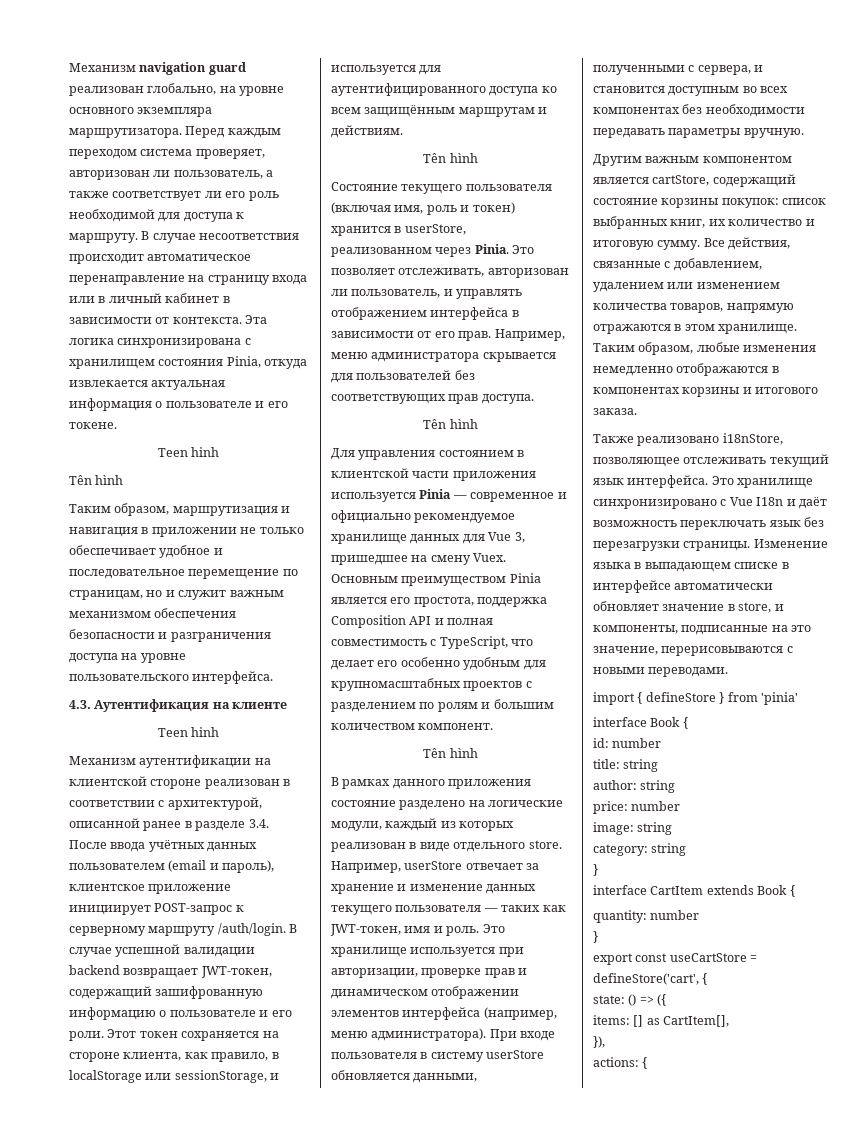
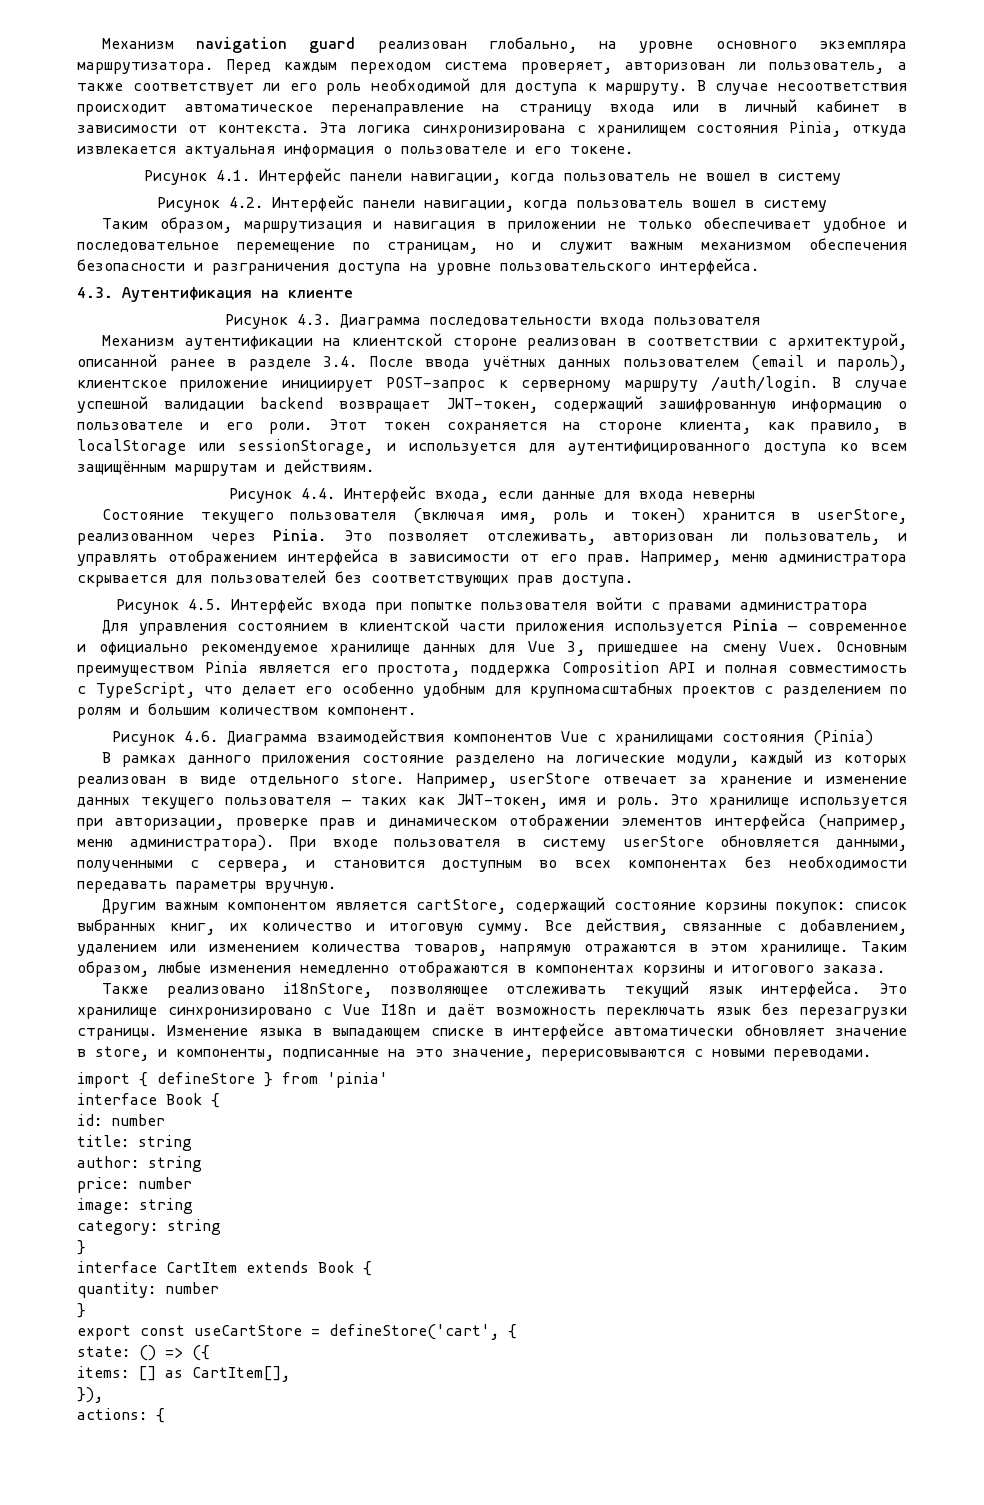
[157,447,220,457] [69,475,124,485] Teen hinh // Tên hình -> [143,168,841,185] [157,195,827,212] Рисунок 4.1. Интерфейс панели навигации, когда пользователь не вошел в систему // Рисунок 4.2. Интерфейс панели навигации, когда пользователь вошел в систему
[157,727,220,737] Teen hinh -> [224,314,760,329] Рисунок 4.3. Диаграмма последовательности входа пользователя
[423,153,478,163] Tên hình -> [229,486,755,503] Рисунок 4.4. Интерфейс входа, если данные для входа неверны
[423,419,478,429] Tên hình -> [116,597,868,614] Рисунок 4.5. Интерфейс входа при попытке пользователя войти с правами администратора
[423,748,478,758] Tên hình -> [111,729,873,746] Рисунок 4.6. Диаграмма взаимодействия компонентов Vue с хранилищами состояния (Pinia)

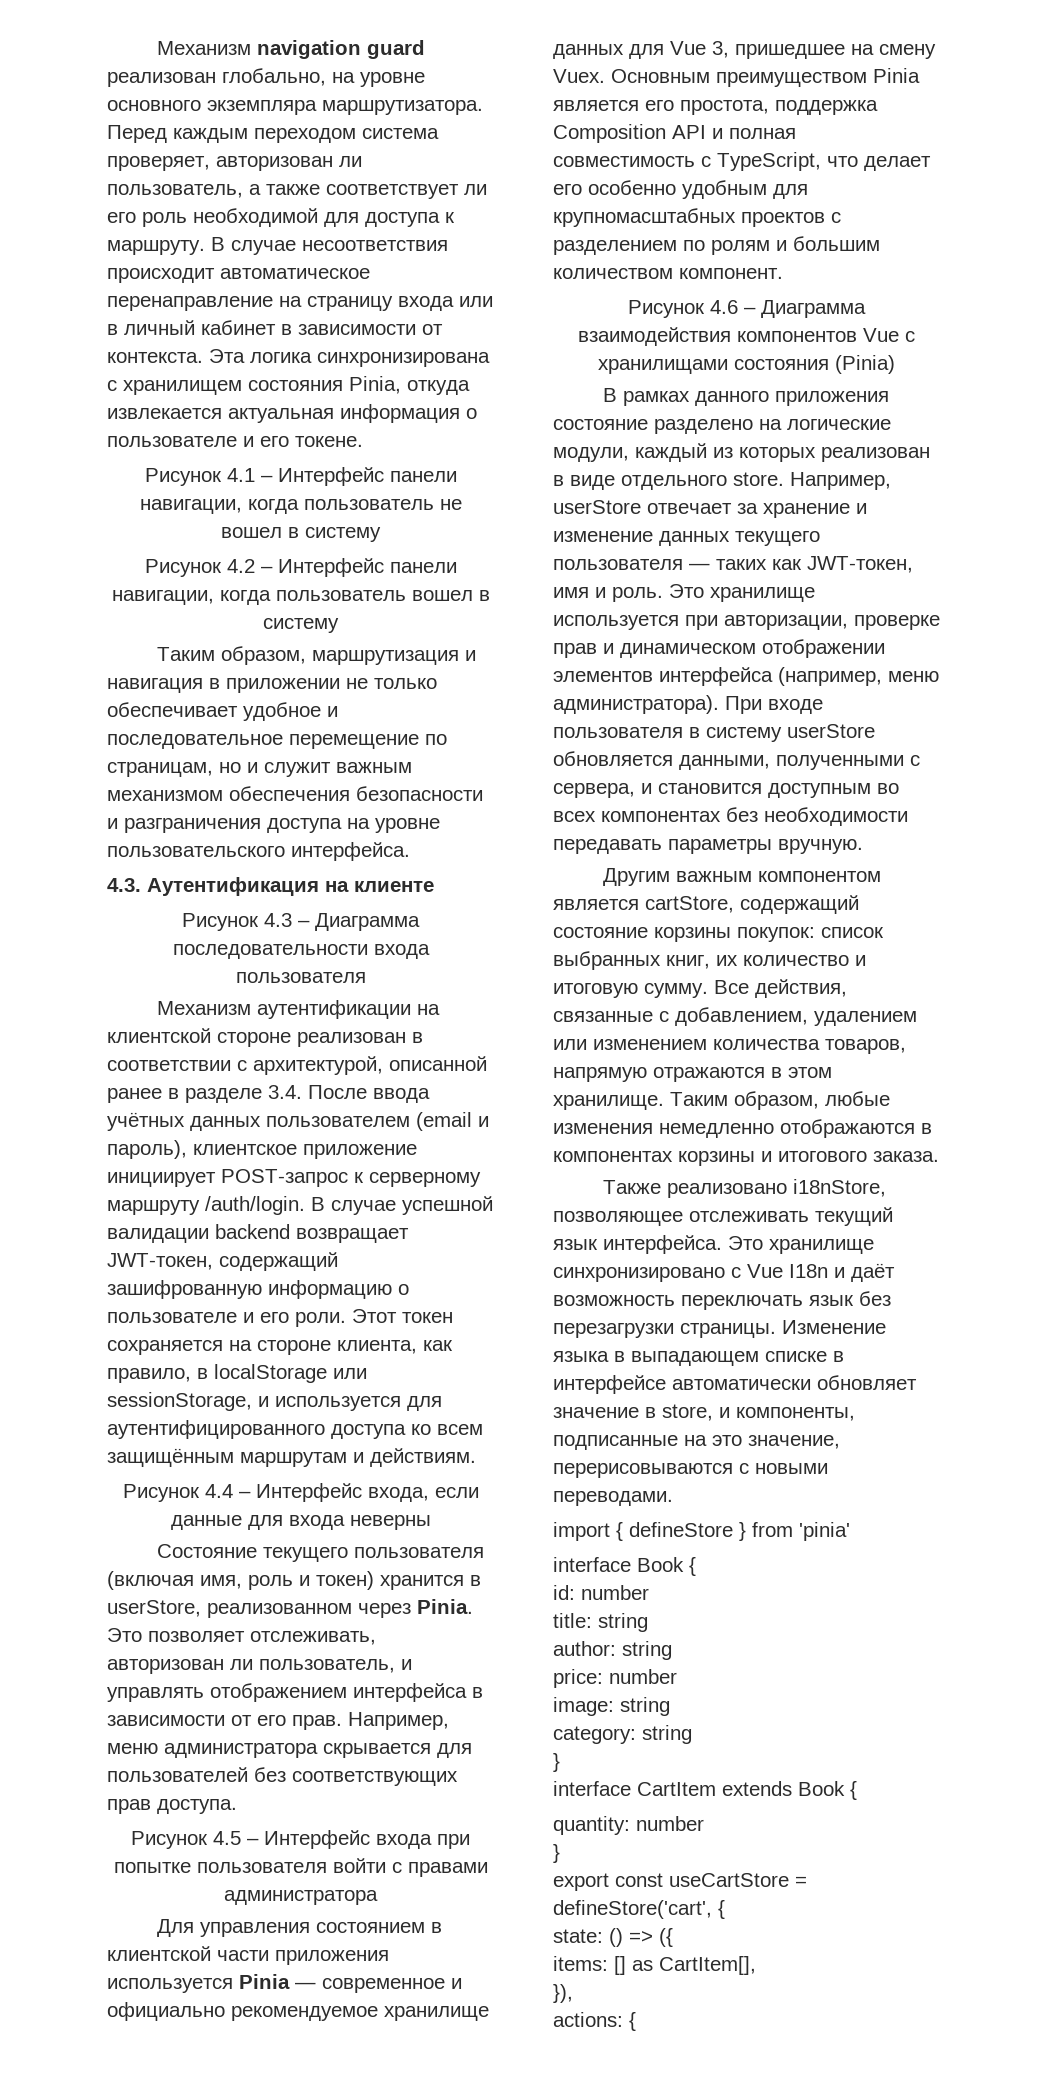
[215,170,250,181] 4.1. -> [226,468,273,482] 4.1 –
[229,197,263,208] 4.2. -> [226,559,273,573] 4.2 –
[296,314,331,325] 4.3. -> [264,913,310,927] 4.3 –
[301,488,335,499] 4.4. -> [204,1484,251,1498] 4.4 –
[188,599,222,610] 4.5. -> [213,1831,259,1845] 4.5 –
[183,731,218,742] 4.6. -> [710,300,756,314] 4.6 –

